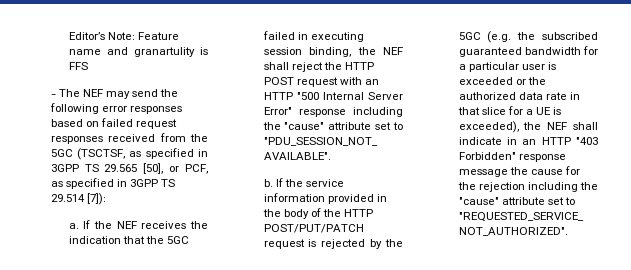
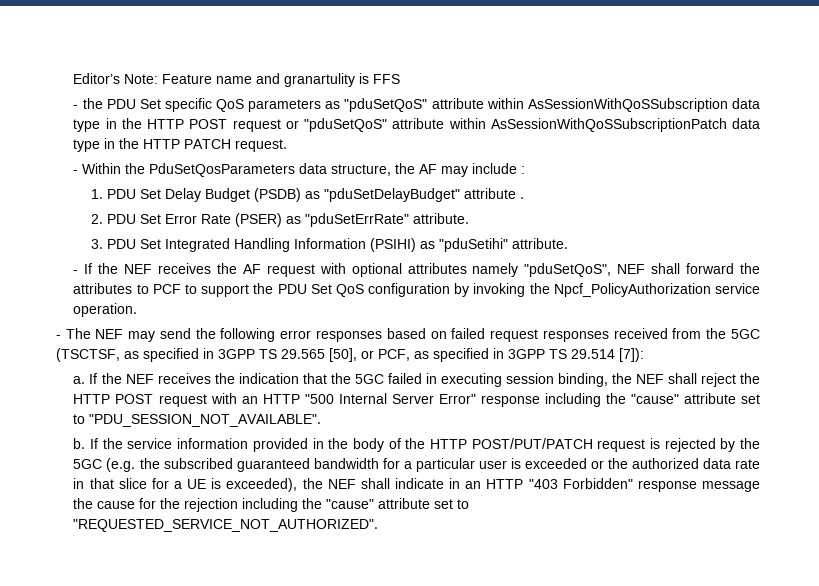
(88, 66) none -> [73,98,760,112] [73,118,760,132] [73,138,288,152] [73,163,526,177] [91,188,525,202] [91,213,470,227] [91,238,569,252] [73,263,761,277] [73,283,761,297] [73,303,138,317] // - the PDU Set specific QoS parameters as "pduSetQoS" attribute within AsSessionWithQoSSubscription data type in the HTTP POST request or "pduSetQoS" attribute within AsSessionWithQoSSubscriptionPatch data type in the HTTP PATCH request. // - Within the PduSetQosParameters data structure, the AF may include : // 1. PDU Set Delay Budget (PSDB) as "pduSetDelayBudget" attribute . // 2. PDU Set Error Rate (PSER) as "pduSetErrRate" attribute. // 3. PDU Set Integrated Handling Information (PSIHI) as "pduSetihi" attribute. // - If the NEF receives the AF request with optional attributes namely "pduSetQoS", NEF shall forward the attributes to PCF to support the PDU Set QoS configuration by invoking the Npcf_PolicyAuthorization service operation.

